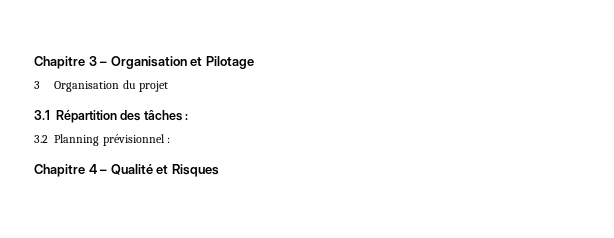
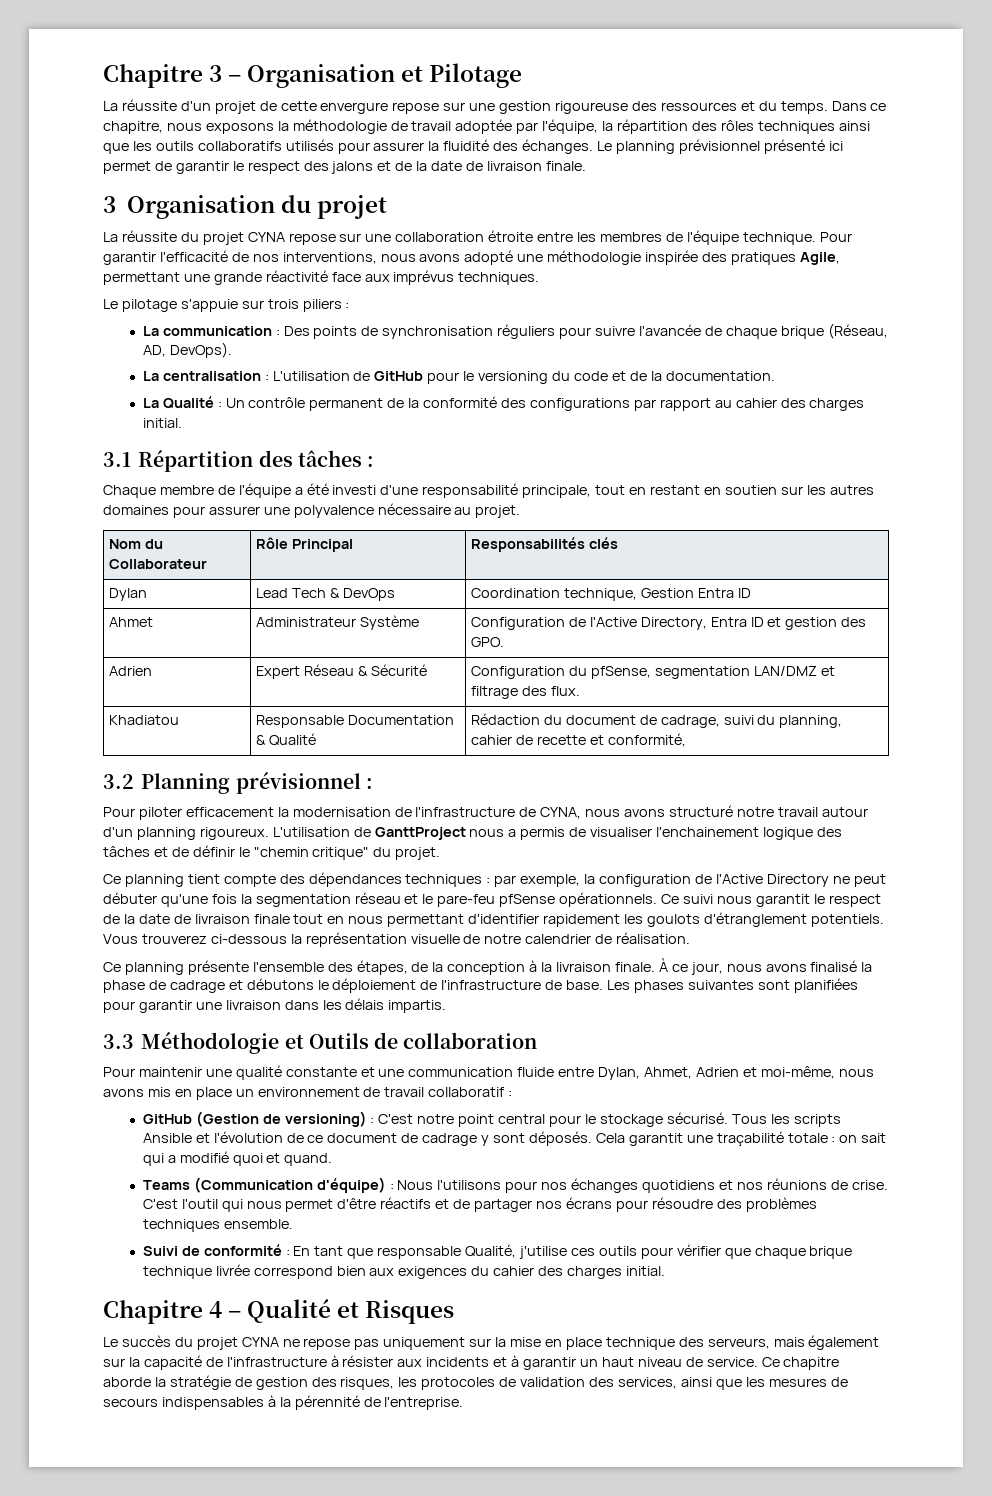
[34,80,168,92] 3 Organisation du projet -> [103,99,887,114] [103,119,870,134] [103,139,843,154] [103,161,586,174] [103,195,388,219] [103,230,852,245] [103,250,840,265] [103,270,540,285] [103,299,350,312] [142,323,888,339] [142,342,232,358] [142,371,775,384] [142,396,865,411] [142,418,182,428] La réussite d'un projet de cette envergure repose sur une gestion rigoureuse des ressources et du temps. Dans ce chapitre, nous exposons la méthodologie de travail adoptée par l'équipe, la répartition des rôles techniques ainsi que les outils collaboratifs utilisés pour assurer la fluidité des échanges. Le planning prévisionnel présenté ici permet de garantir le respect des jalons et de la date de livraison finale. // 3 Organisation du projet // La réussite du projet CYNA repose sur une collaboration étroite entre les membres de l'équipe technique. Pour garantir l'efficacité de nos interventions, nous avons adopté une méthodologie inspirée des pratiques Agile, permettant une grande réactivité face aux imprévus techniques. // Le pilotage s'appuie sur trois piliers : // La communication : Des points de synchronisation réguliers pour suivre l'avancée de chaque brique (Réseau, AD, DevOps). // La centralisation : L'utilisation de GitHub pour le versioning du code et de la documentation. // La Qualité : Un contrôle permanent de la conformité des configurations par rapport au cahier des charges initial.
[34,134,170,146] 3.2 Planning prévisionnel : -> [103,483,874,498] [103,503,521,518] [108,539,163,549] [108,559,207,569] [255,537,353,552] [470,537,618,552] [108,588,147,601] [255,588,395,601] [470,588,751,601] [108,617,153,627] [255,615,419,630] [470,617,867,630] [470,637,504,647] [108,666,152,676] [255,664,427,679] [470,666,835,679] [470,686,580,699] [108,715,179,725] [255,715,454,728] [255,733,316,745] [470,713,843,728] [470,733,686,747] [103,772,373,794] [103,805,868,820] [103,827,842,840] [103,845,441,860] [103,872,886,887] [103,892,881,907] [103,912,884,927] [103,932,691,947] [103,958,873,975] [103,978,858,993] [103,998,447,1013] [103,1032,538,1054] [103,1065,874,1080] [103,1087,513,1100] [142,1111,841,1127] [142,1131,887,1146] [142,1151,333,1166] [142,1177,888,1193] [142,1197,817,1212] [142,1219,293,1232] [142,1244,853,1259] [142,1264,665,1279] Chaque membre de l'équipe a été investi d'une responsabilité principale, tout en restant en soutien sur les autres domaines pour assurer une polyvalence nécessaire au projet. // Nom du Collaborateur | Rôle Principal | Responsabilités clés // Dylan | Lead Tech & DevOps | Coordination technique, Gestion Entra ID // Ahmet | Administrateur Système | Configuration de l'Active Directory, Entra ID et gestion des GPO. // Adrien | Expert Réseau & Sécurité | Configuration du pfSense, segmentation LAN/DMZ et filtrage des flux. // Khadiatou | Responsable Documentation & Qualité | Rédaction du document de cadrage, suivi du planning, cahier de recette et conformité, // 3.2 Planning prévisionnel : // Pour piloter efficacement la modernisation de l'infrastructure de CYNA, nous avons structuré notre travail autour d'un planning rigoureux. L'utilisation de GanttProject nous a permis de visualiser l'enchainement logique des tâches et de définir le "chemin critique" du projet. // Ce planning tient compte des dépendances techniques : par exemple, la configuration de l'Active Directory ne peut débuter qu'une fois la segmentation réseau et le pare-feu pfSense opérationnels. Ce suivi nous garantit le respect de la date de livraison finale tout en nous permettant d'identifier rapidement les goulots d'étranglement potentiels. Vous trouverez ci-dessous la représentation visuelle de notre calendrier de réalisation. // Ce planning présente l'ensemble des étapes, de la conception à la livraison finale. À ce jour, nous avons finalisé la phase de cadrage et débutons le déploiement de l'infrastructure de base. Les phases suivantes sont planifiées pour garantir une livraison dans les délais impartis. // 3.3 Méthodologie et Outils de collaboration // Pour maintenir une qualité constante et une communication fluide entre Dylan, Ahmet, Adrien et moi-même, nous avons mis en place un environnement de travail collaboratif : // GitHub (Gestion de versioning) : C'est notre point central pour le stockage sécurisé. Tous les scripts Ansible et l'évolution de ce document de cadrage y sont déposés. Cela garantit une traçabilité totale : on sait qui a modifié quoi et quand. // Teams (Communication d'équipe) : Nous l'utilisons pour nos échanges quotidiens et nos réunions de crise. C'est l'outil qui nous permet d'être réactifs et de partager nos écrans pour résoudre des problèmes techniques ensemble. // Suivi de conformité : En tant que responsable Qualité, j'utilise ces outils pour vérifier que chaque brique technique livrée correspond bien aux exigences du cahier des charges initial.
(219, 170) none -> [103,1335,880,1350] [103,1355,840,1370] [103,1375,848,1390] [103,1395,464,1410] // Le succès du projet CYNA ne repose pas uniquement sur la mise en place technique des serveurs, mais également sur la capacité de l'infrastructure à résister aux incidents et à garantir un haut niveau de service. Ce chapitre aborde la stratégie de gestion des risques, les protocoles de validation des services, ainsi que les mesures de secours indispensables à la pérennité de l'entreprise.

